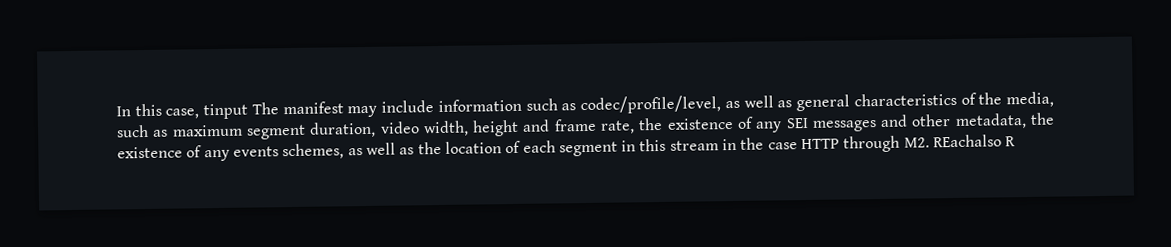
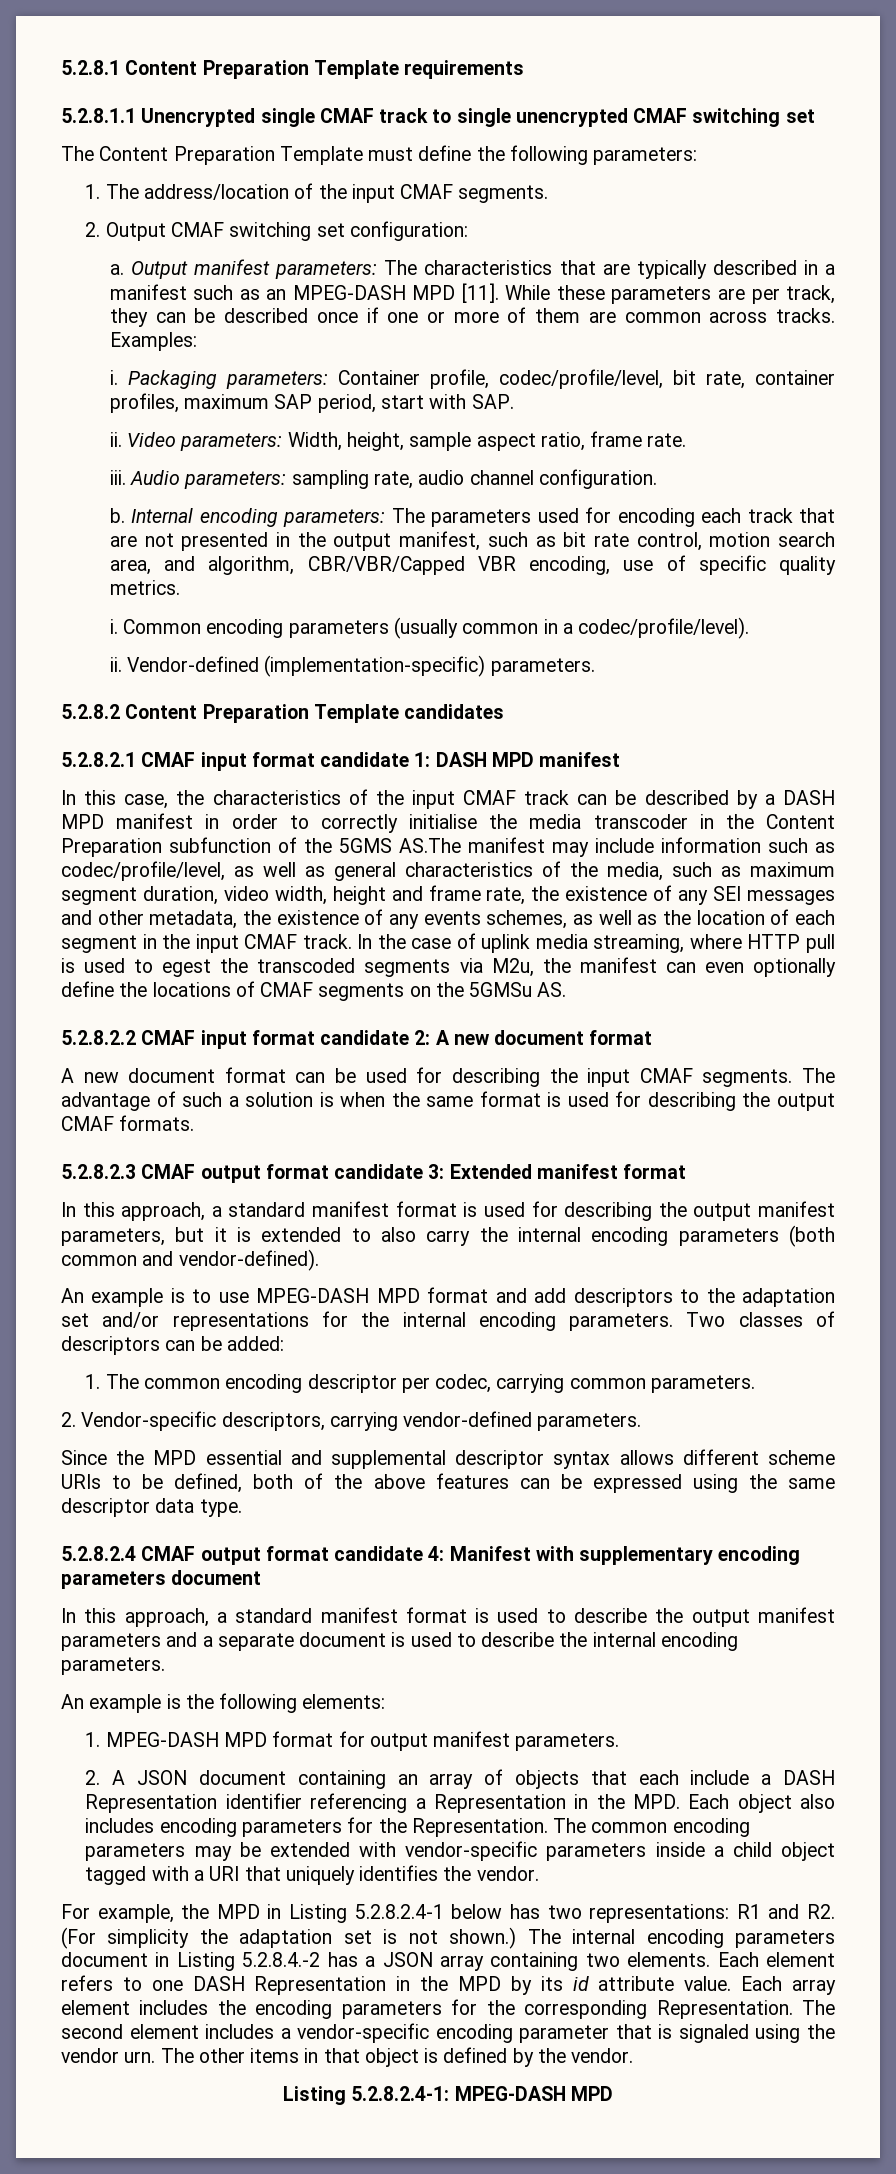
[116,102,279,120] In this case, tinput The -> [61,60,525,79] [61,108,815,127] [61,145,698,165] [85,183,549,203] [85,221,468,241] [109,259,836,279] [109,283,835,304] [109,307,835,327] [109,332,197,351] [109,369,835,389] [109,393,514,413] [109,431,687,451] [109,469,657,489] [109,507,836,527] [109,531,835,551] [109,555,836,575] [109,580,180,595] [109,617,750,639] [109,655,595,677] [61,704,505,723] [61,752,621,771] [61,789,835,809] [61,813,835,833] [61,837,461,857] 5.2.8.1 Content Preparation Template requirements // 5.2.8.1.1 Unencrypted single CMAF track to single unencrypted CMAF switching set // The Content Preparation Template must define the following parameters: // 1. The address/location of the input CMAF segments. // 2. Output CMAF switching set configuration: // a. Output manifest parameters: The characteristics that are typically described in a manifest such as an MPEG-DASH MPD [11]. While these parameters are per track, they can be described once if one or more of them are common across tracks. Examples: // i. Packaging parameters: Container profile, codec/profile/level, bit rate, container profiles, maximum SAP period, start with SAP. // ii. Video parameters: Width, height, sample aspect ratio, frame rate. // iii. Audio parameters: sampling rate, audio channel configuration. // b. Internal encoding parameters: The parameters used for encoding each track that are not presented in the output manifest, such as bit rate control, motion search area, and algorithm, CBR/VBR/Capped VBR encoding, use of specific quality metrics. // i. Common encoding parameters (usually common in a codec/profile/level). // ii. Vendor-defined (implementation-specific) parameters. // 5.2.8.2 Content Preparation Template candidates // 5.2.8.2.1 CMAF input format candidate 1: DASH MPD manifest // In this case, the characteristics of the input CMAF track can be described by a DASH MPD manifest in order to correctly initialise the media transcoder in the Content Preparation subfunction of the 5GMS AS.The
[639,134,1017,153] this stream in the case HTTP through M2. REachalso R -> [162,933,835,953] [61,957,837,977] [61,981,567,1001] [61,1030,653,1049] [61,1067,836,1087] [61,1091,835,1111] [61,1115,195,1131] [61,1164,687,1183] [61,1201,835,1221] [61,1225,835,1247] [61,1249,319,1271] [61,1287,835,1307] [61,1311,835,1331] [61,1336,284,1355] [85,1374,755,1393] [61,1411,642,1431] [61,1449,836,1469] [61,1473,835,1493] [61,1498,242,1517] [61,1546,801,1565] [61,1570,262,1589] [61,1607,835,1627] [61,1632,738,1651] [61,1657,165,1675] [61,1693,386,1713] [85,1731,620,1751] [85,1769,835,1789] [85,1793,835,1813] [85,1817,750,1837] [85,1841,835,1861] [85,1865,539,1885] [61,1904,836,1923] [61,1927,835,1949] [61,1952,835,1971] [61,1975,836,1995] [61,1999,836,2019] [61,2023,835,2043] [61,2047,634,2067] [283,2086,613,2105] the input CMAF track. In the case of uplink media streaming, where HTTP pull is used to egest the transcoded segments via M2u, the manifest can even optionally define the locations of CMAF segments on the 5GMSu AS. // 5.2.8.2.2 CMAF input format candidate 2: A new document format // A new document format can be used for describing the input CMAF segments. The advantage of such a solution is when the same format is used for describing the output CMAF formats. // 5.2.8.2.3 CMAF output format candidate 3: Extended manifest format // In this approach, a standard manifest format is used for describing the output manifest parameters, but it is extended to also carry the internal encoding parameters (both common and vendor-defined). // An example is to use MPEG-DASH MPD format and add descriptors to the adaptation set and/or representations for the internal encoding parameters. Two classes of descriptors can be added: // 1. The common encoding descriptor per codec, carrying common parameters. // 2. Vendor-specific descriptors, carrying vendor-defined parameters. // Since the MPD essential and supplemental descriptor syntax allows different scheme URIs to be defined, both of the above features can be expressed using the same descriptor data type. // 5.2.8.2.4 CMAF output format candidate 4: Manifest with supplementary encoding parameters document // In this approach, a standard manifest format is used to describe the output manifest parameters and a separate document is used to describe the internal encoding parameters. // An example is the following elements: // 1. MPEG-DASH MPD format for output manifest parameters. // 2. A JSON document containing an array of objects that each include a DASH Representation identifier referencing a Representation in the MPD. Each object also includes encoding parameters for the Representation. The common encoding parameters may be extended with vendor-specific parameters inside a child object tagged with a URI that uniquely identifies the vendor. // For example, the MPD in Listing 5.2.8.2.4-1 below has two representations: R1 and R2. (For simplicity the adaptation set is not shown.) The internal encoding parameters document in Listing 5.2.8.4.-2 has a JSON array containing two elements. Each element refers to one DASH Representation in the MPD by its id attribute value. Each array element includes the encoding parameters for the corresponding Representation. The second element includes a vendor-specific encoding parameter that is signaled using the vendor urn. The other items in that object is defined by the vendor. // Listing 5.2.8.2.4-1: MPEG-DASH MPD

